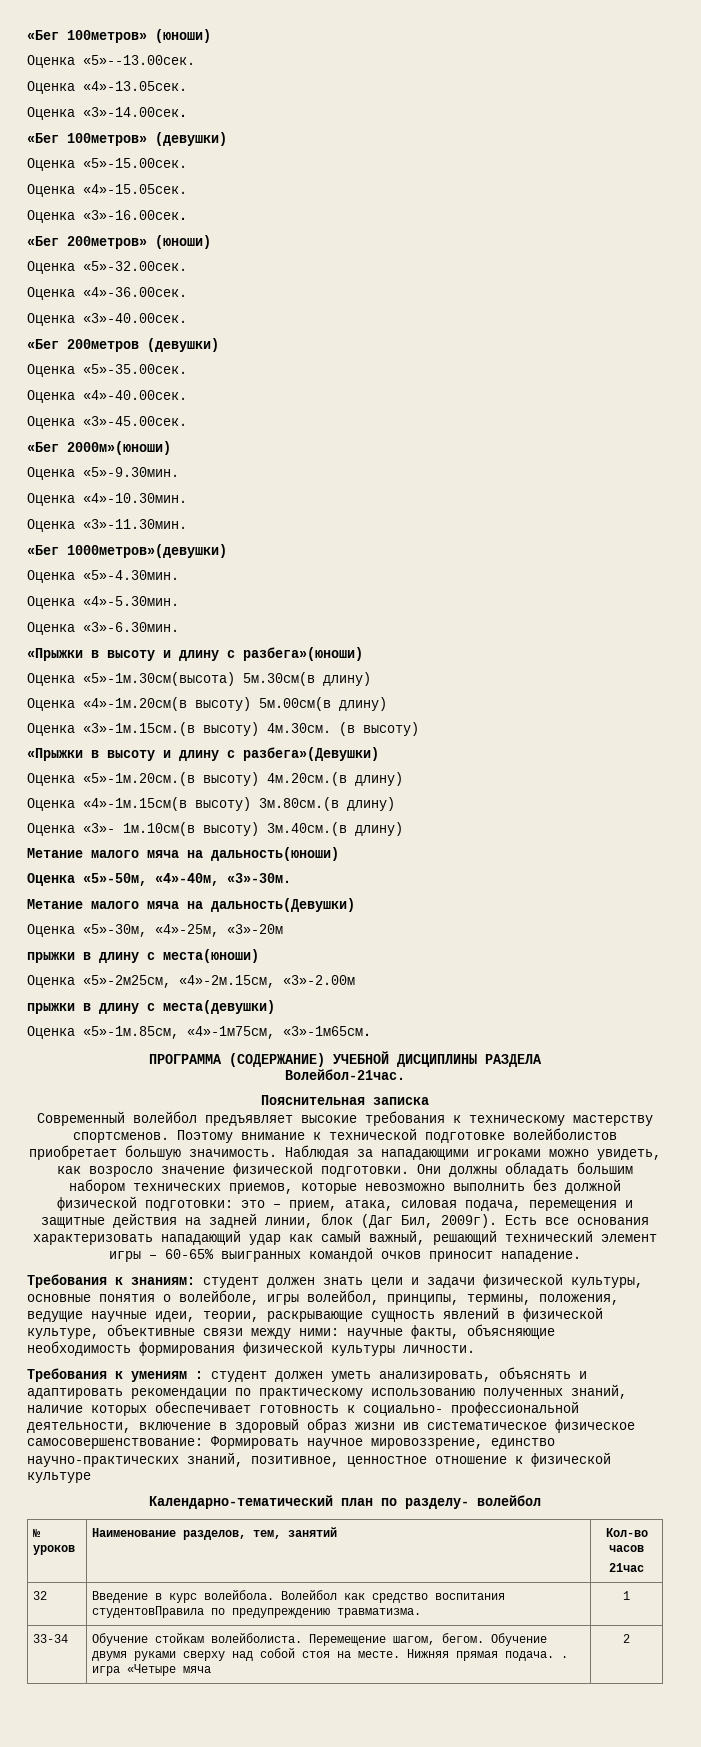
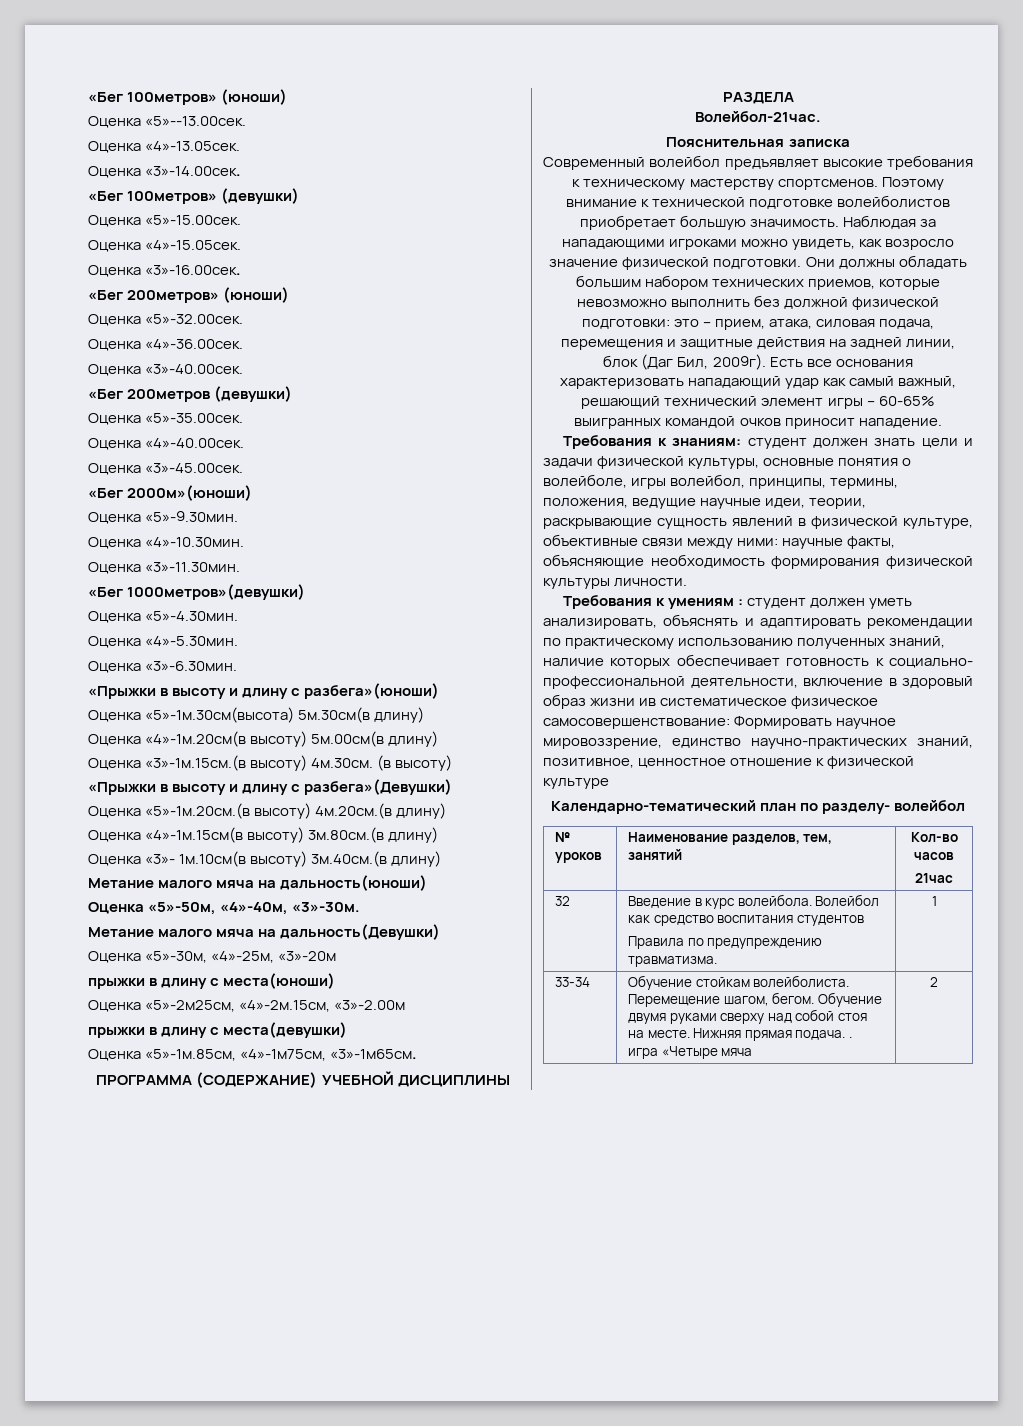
[92,1606,205,1618] студентовПравила -> [796,915,864,926] [627,936,684,949] студентов // Правила

